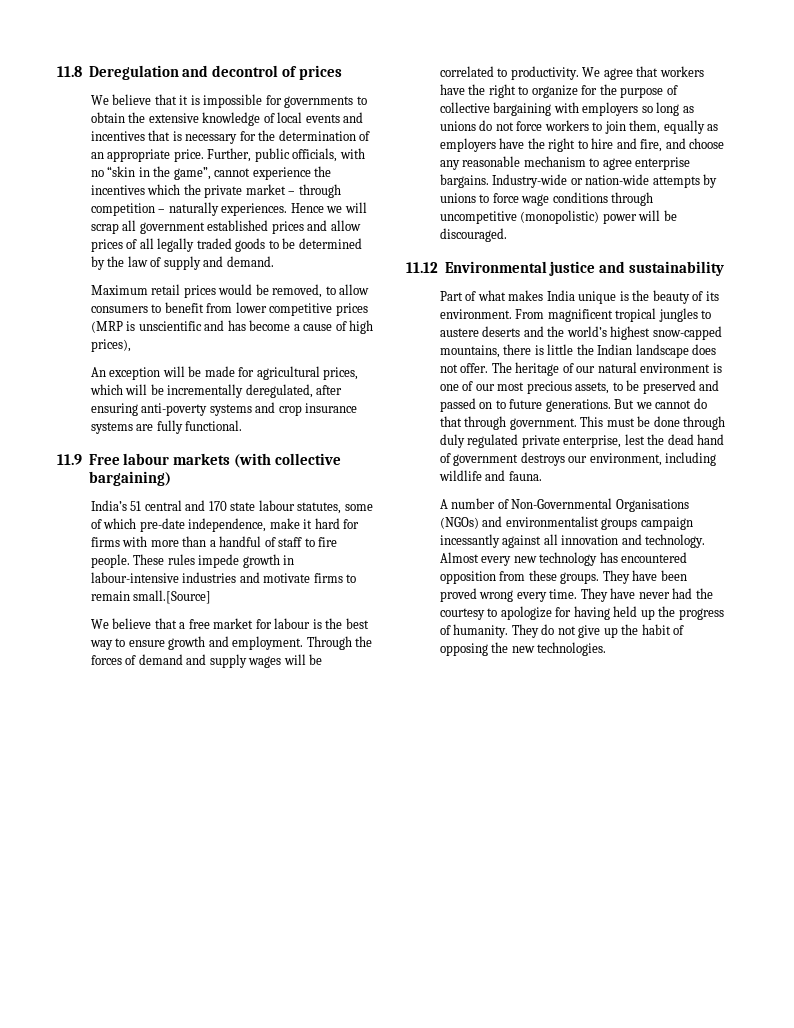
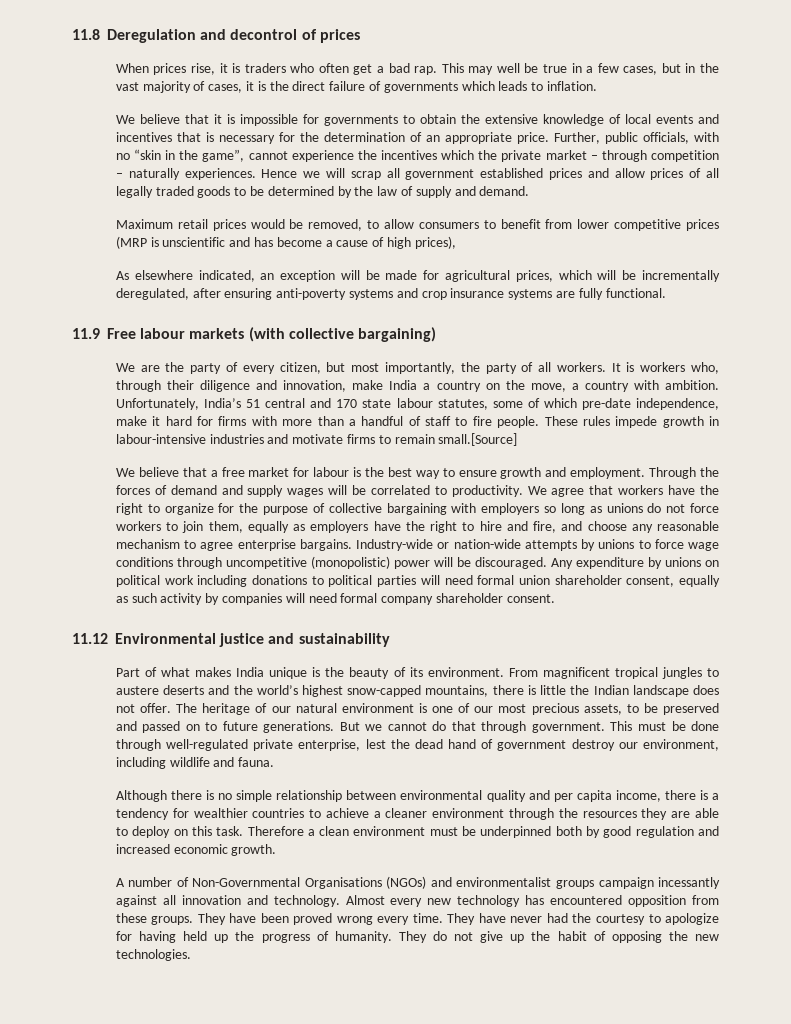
(343, 72) none -> [115,63,719,75] [115,81,597,93] // When prices rise, it is traders who often get a bad rap. This may well be true in a few cases, but in the vast majority of cases, it is the direct failure of governments which leads to inflation.
[90,367,106,377] An -> [115,270,275,282] As elsewhere indicated, an
(171, 478) none -> [115,362,719,374] [115,380,719,392] [115,398,199,410] We are the party of every citizen, but most importantly, the party of all workers. It is workers who, through their diligence and innovation, make India a country on the move, a country with ambition. Unfortunately,
(507, 235) none -> [550,557,719,569] [115,575,720,587] [115,593,555,605] Any expenditure by unions on political work including donations to political parties will need formal union shareholder consent, equally as such activity by companies will need formal company shareholder consent.
[439,434,519,448] duly regulated -> [166,739,249,751] well-regulated
[520,452,565,466] destroys -> [571,739,615,751] destroy
(542, 476) none -> [115,790,719,802] [115,808,719,820] [115,826,719,838] [115,844,277,856] // Although there is no simple relationship between environmental quality and per capita income, there is a tendency for wealthier countries to achieve a cleaner environment through the resources they are able to deploy on this task. Therefore a clean environment must be underpinned both by good regulation and increased economic growth.

